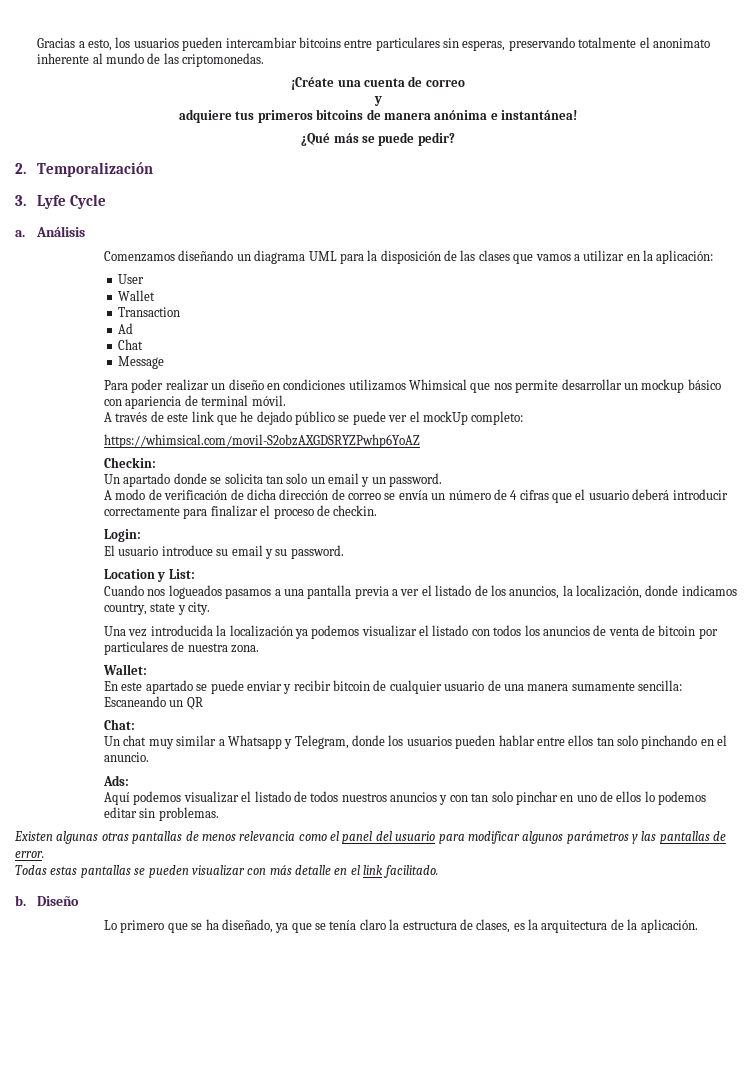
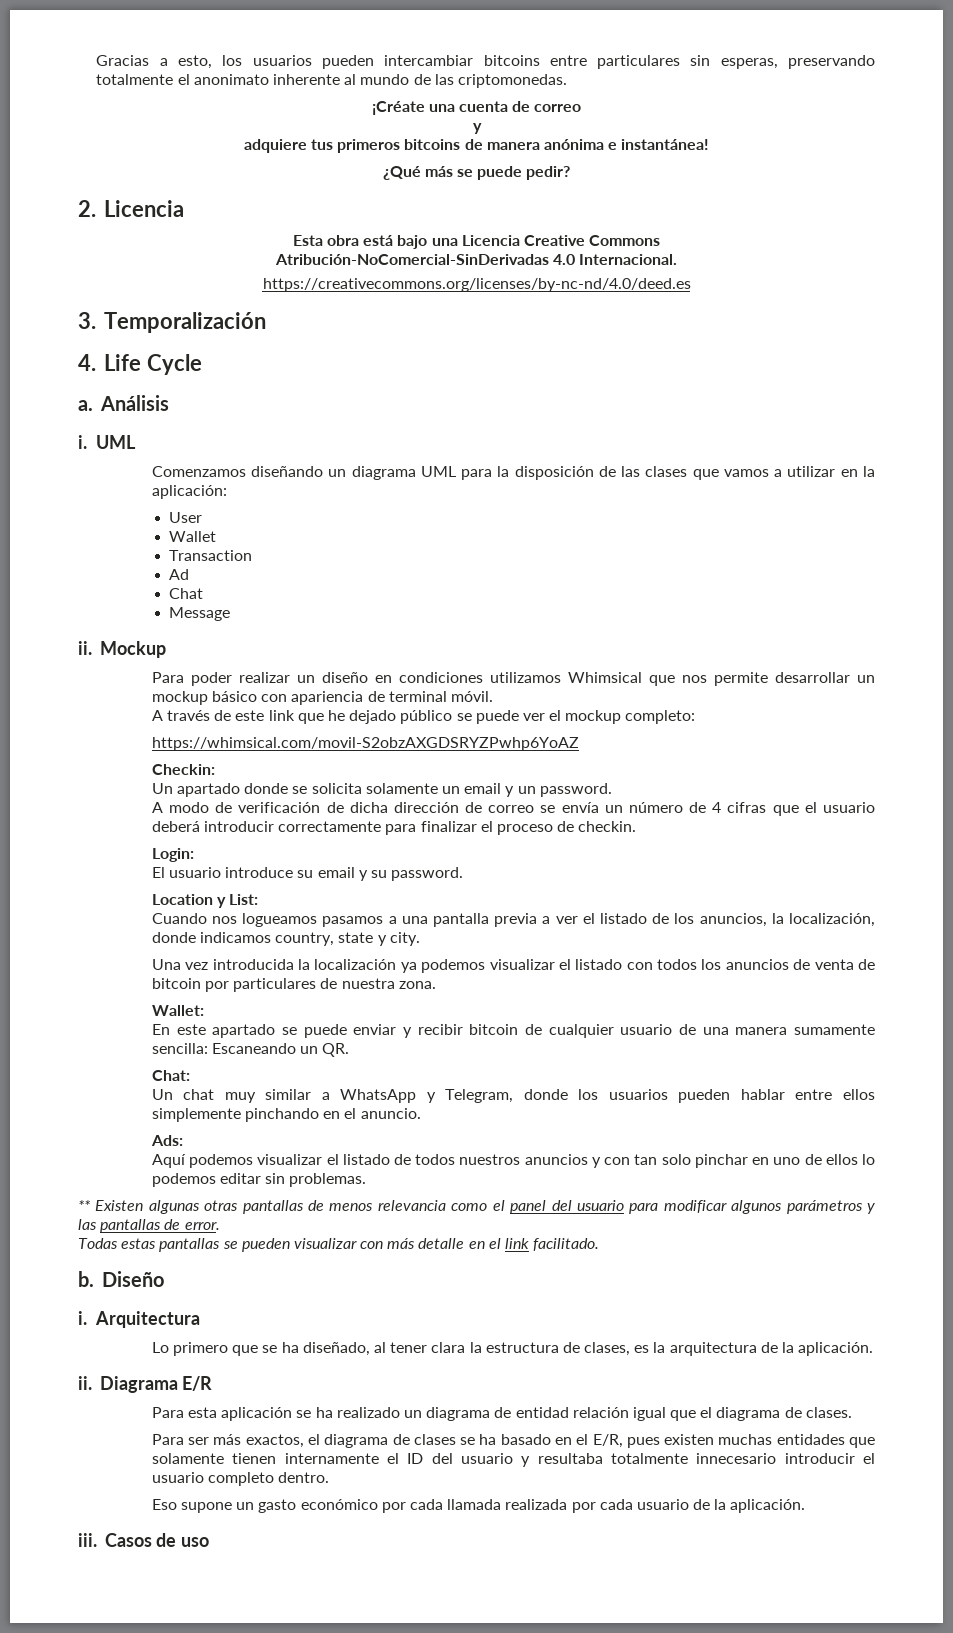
(26, 168) none -> [103,200,184,217] [292,235,661,249] [274,254,678,265] [262,278,691,292] [78,312,96,329] Licencia // Esta obra está bajo una Licencia Creative Commons // Atribución-NoComercial-SinDerivadas 4.0 Internacional. // https://creativecommons.org/licenses/by-nc-nd/4.0/deed.es // 3.
[15,195,67,209] 3. Lyfe -> [78,354,141,371] 4. Life
(86, 231) none -> [78,435,137,449] // i. UML
(164, 362) none -> [78,641,166,658] // ii. Mockup
[422,411,468,425] mockUp -> [565,710,622,724] mockup
[265,473,308,484] tan solo -> [365,783,438,794] solamente
[168,585,222,599] logueados -> [242,913,318,927] logueamos
[186,697,203,710] QR -> [322,1043,350,1057] QR.
[227,735,282,749] Whatsapp -> [340,1089,417,1103] WhatsApp
[596,735,639,746] tan solo -> [151,1108,241,1122] simplemente
(219, 814) none -> [78,1200,91,1211] **
(80, 901) none -> [78,1311,201,1328] // i. Arquitectura
[275,919,386,933] ya que se tenía claro -> [373,1342,466,1353] al tener clara
(698, 926) none -> [78,1376,213,1393] [151,1407,852,1421] [151,1434,875,1448] [151,1453,875,1467] [151,1472,330,1486] [151,1499,806,1513] [78,1533,210,1547] // ii. Diagrama E/R // Para esta aplicación se ha realizado un diagrama de entidad relación igual que el diagrama de clases. // Para ser más exactos, el diagrama de clases se ha basado en el E/R, pues existen muchas entidades que solamente tienen internamente el ID del usuario y resultaba totalmente innecesario introducir el usuario completo dentro. // Eso supone un gasto económico por cada llamada realizada por cada usuario de la aplicación. // iii. Casos de uso

